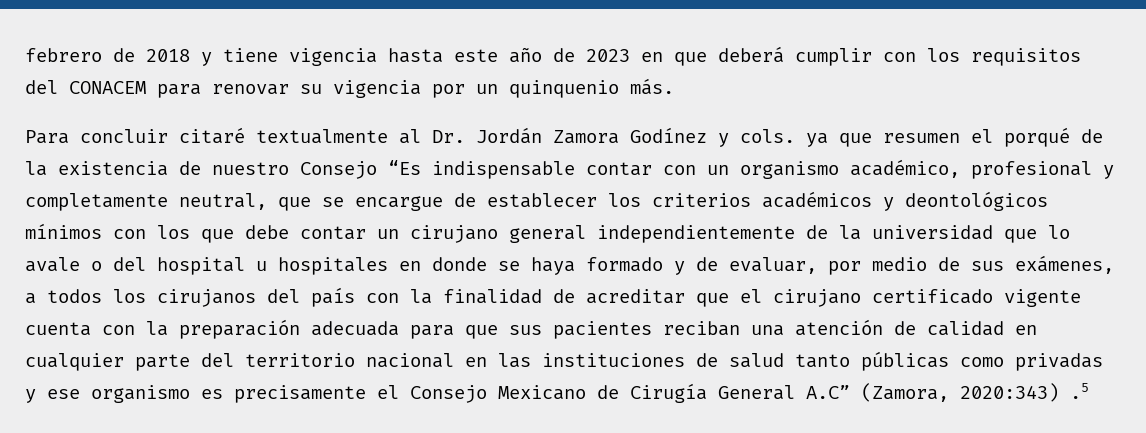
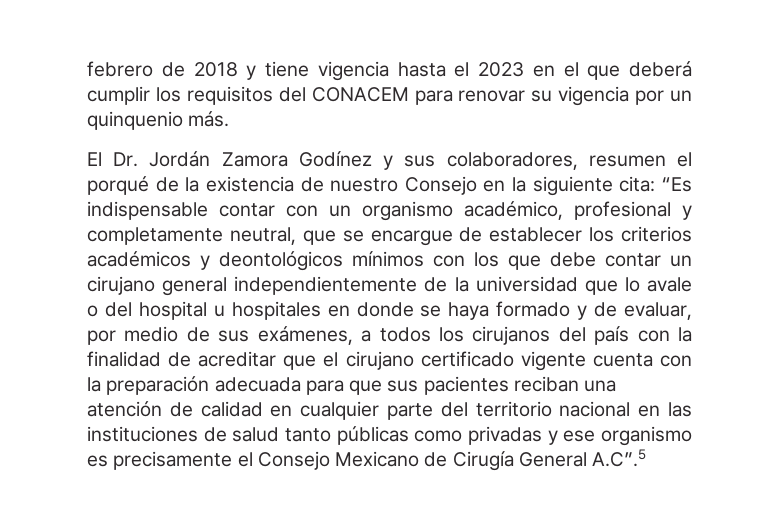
[454,47,575,63] este año de -> [454,62,470,77] el
(663, 57) none -> [563,62,579,77] el
[883,52,916,62] con -> (150, 95) none
[25,127,421,144] Para concluir citaré textualmente al -> [87,152,102,166] El
[740,129,872,147] cols. ya que -> [404,152,578,170] sus colaboradores,
(377, 170) none -> [483,176,656,196] en la siguiente cita:
[806,383,1089,402] A.C” (Zamora, 2020:343) .5 -> [592,449,647,467] A.C”.5

